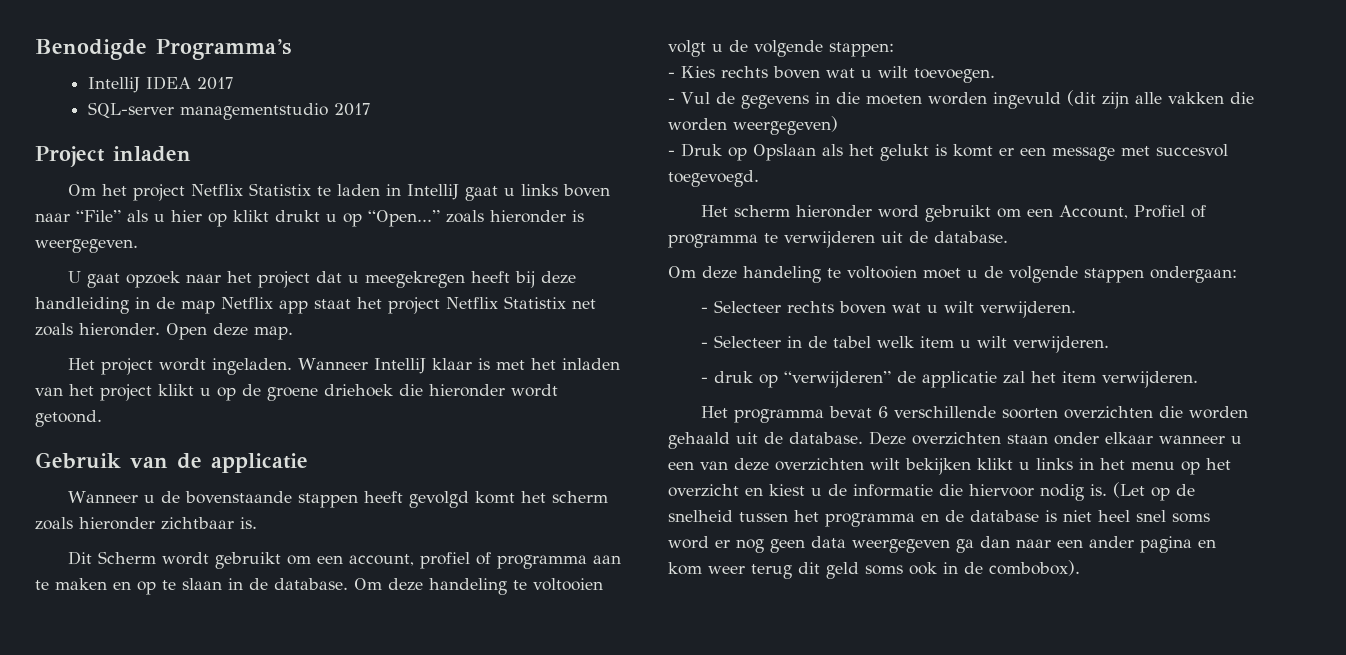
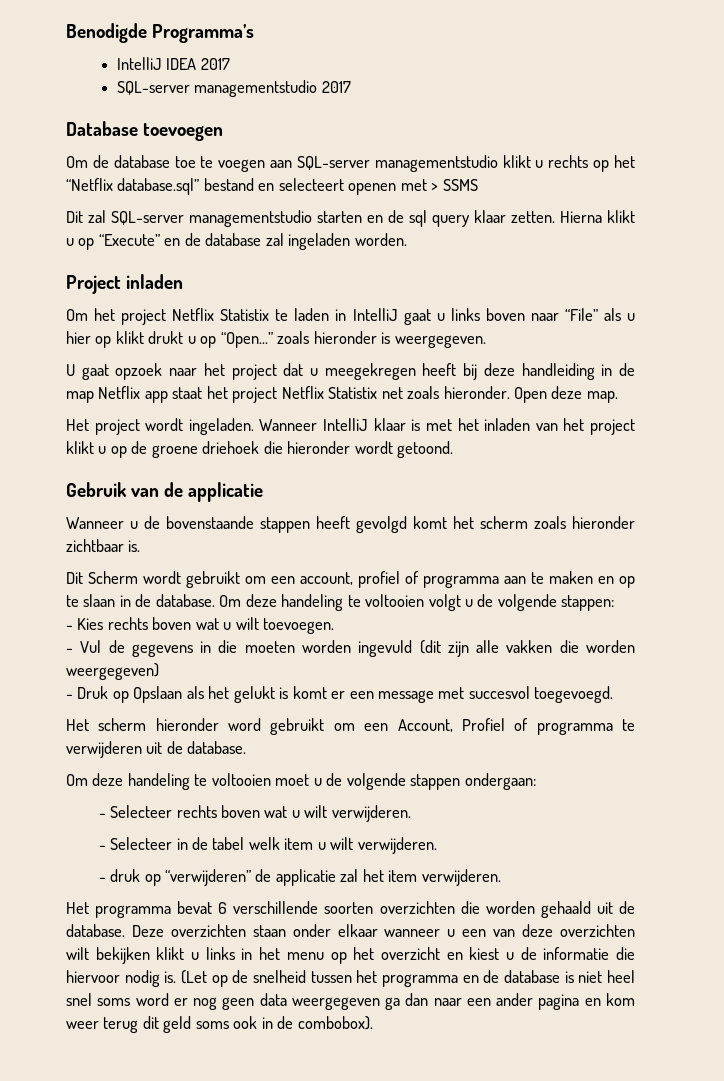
(370, 109) none -> [66,121,224,141] [66,155,635,172] [66,178,478,195] [66,210,635,227] [66,233,407,250] // Database toevoegen // Om de database toe te voegen aan SQL-server managementstudio klikt u rechts op het “Netflix database.sql” bestand en selecteert openen met > SSMS // Dit zal SQL-server managementstudio starten en de sql query klaar zetten. Hierna klikt u op “Execute” en de database zal ingeladen worden.

